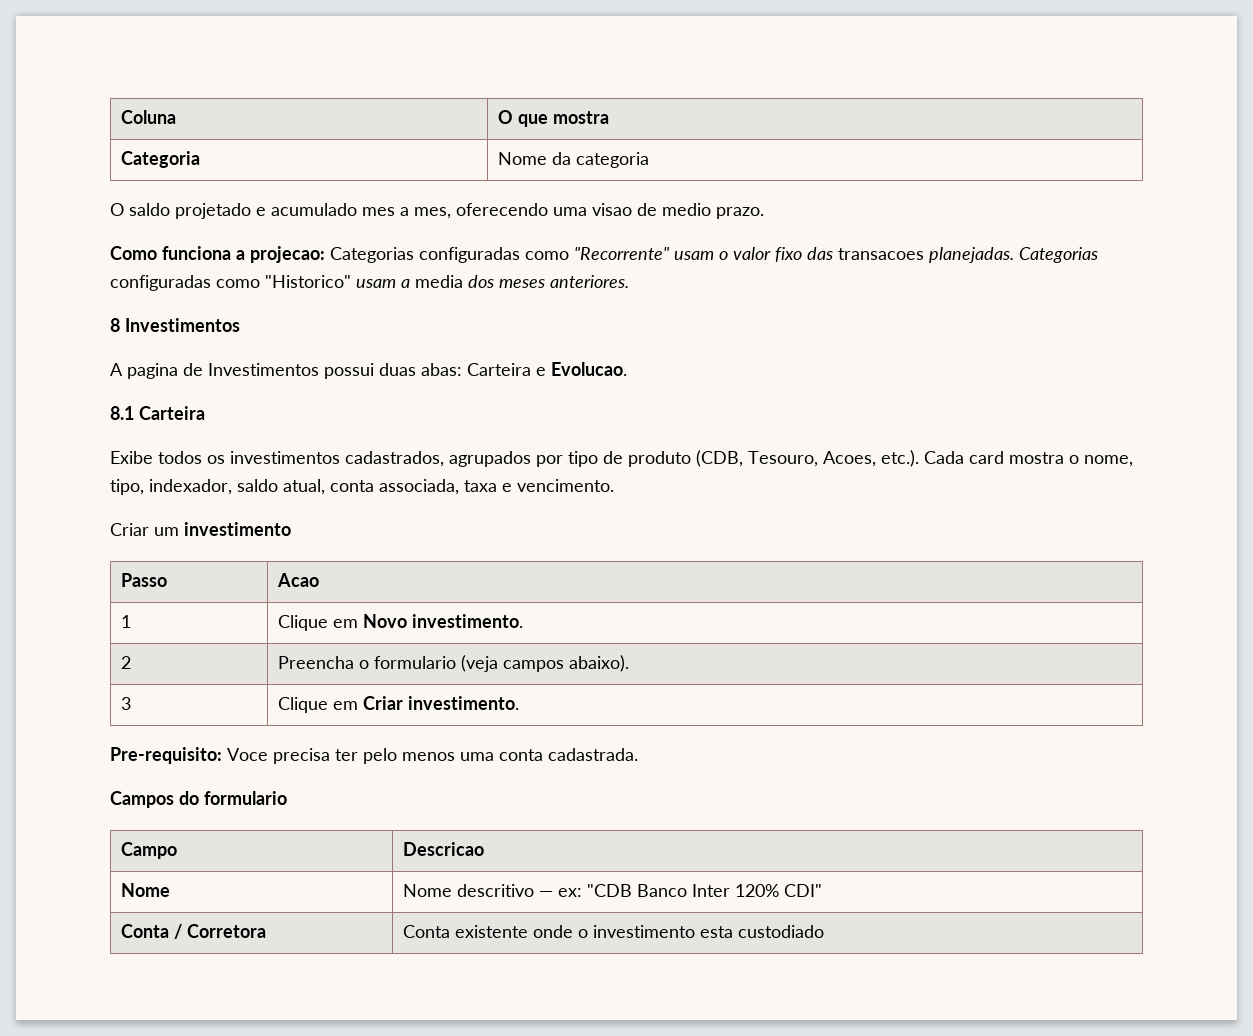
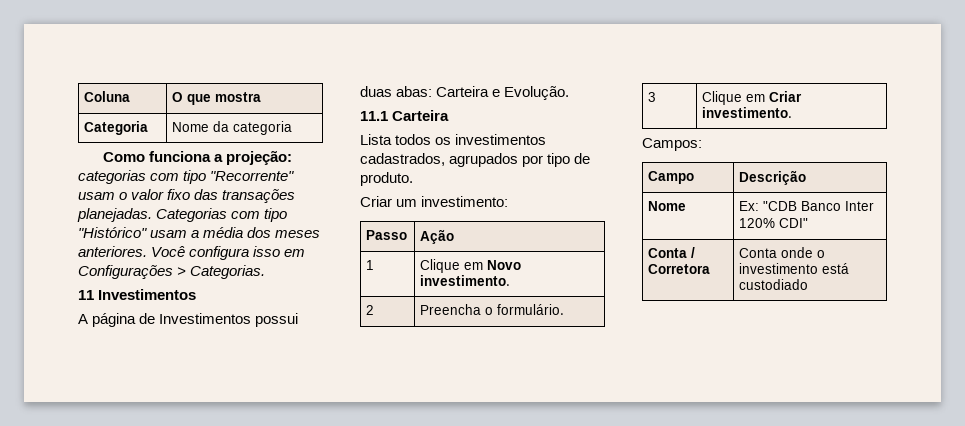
[110,203,764,219] // O saldo projetado e acumulado mes a mes, oferecendo uma visao de medio prazo. -> (293, 128) none
[250,246,569,263] projecao: Categorias configuradas como -> [226,150,293,165] [78,170,207,184] projeção: categorias com tipo
[838,248,924,260] transacoes -> [222,189,296,203] transações
[110,275,351,291] configuradas como "Historico" -> [231,208,288,222] [78,227,147,238] com tipo "Histórico"
[415,275,463,288] media -> [203,227,244,238] média
[110,318,120,332] // 8 -> [151,246,306,260] [78,265,266,279] [78,290,94,300] Você configura isso em Configurações > Categorias. // 11
[127,363,178,379] pagina -> [92,313,137,327] página
[551,362,627,376] [110,406,134,420] Evolucao. // 8.1 -> [504,86,570,100] [360,111,388,121] Evolução. // 11.1
[110,451,153,464] Exibe -> [360,134,392,145] Lista
[628,450,1133,467] [110,479,614,495] produto (CDB, Tesouro, Acoes, etc.). Cada card mostra o nome, tipo, indexador, saldo atual, conta associada, taxa e vencimento. -> [360,172,413,186] produto.
[184,522,291,536] investimento -> [421,196,509,207] investimento:
[276,573,319,587] Acao -> [420,229,455,244] Ação
[373,655,629,672] formulario (veja campos abaixo). -> [497,304,565,315] formulário.
[110,747,638,764] [110,791,287,808] Pre-requisito: Voce precisa ter pelo menos uma conta cadastrada. // Campos do formulario -> [642,138,702,151] Campos:
[402,842,484,856] Descricao -> [739,170,807,185] Descrição
[402,884,582,897] Nome descritivo — ex: -> [739,201,760,211] Ex:
[454,925,528,938] existente -> (778, 253) none
[699,926,733,938] esta -> [822,263,850,274] está

